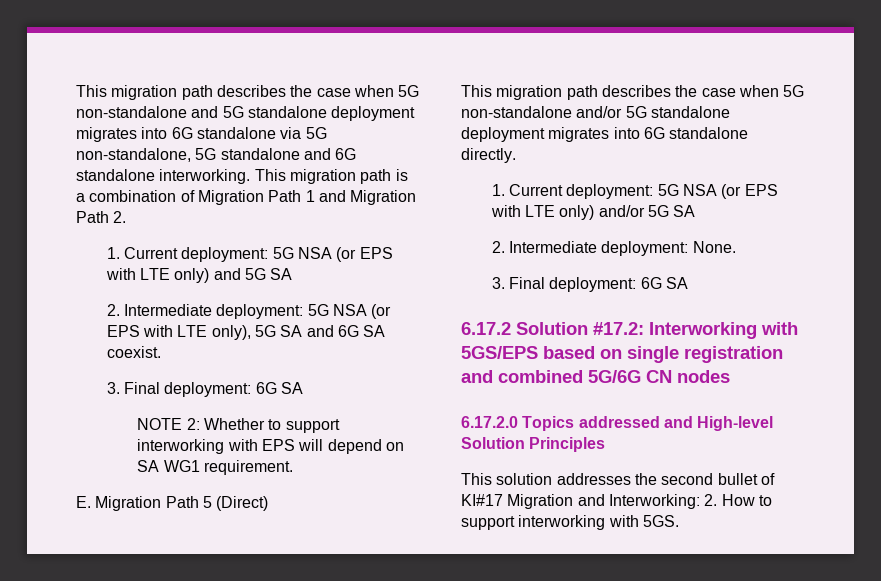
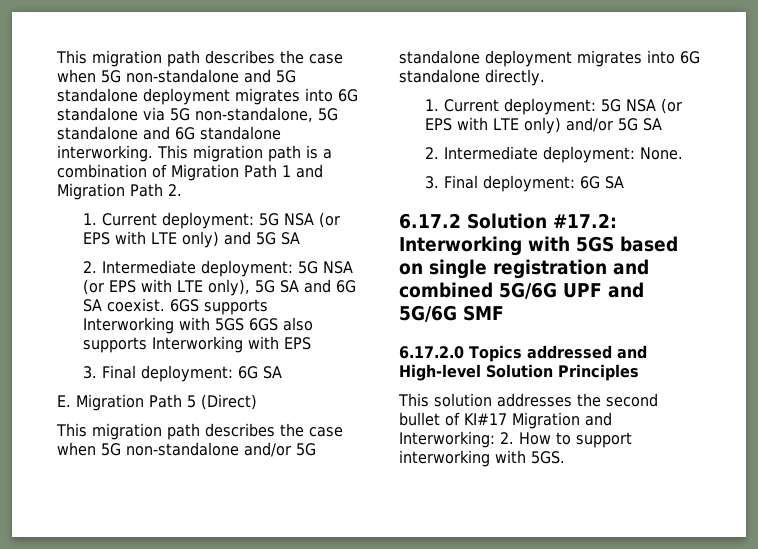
[106,382,304,397] [137,418,340,433] [137,439,405,454] [137,460,294,475] // 3. Final deployment: 6G SA // NOTE 2: Whether to support interworking with EPS will depend on SA WG1 requirement. -> [170,299,269,315] [83,317,314,334] [83,336,312,353] [83,365,283,382] 6GS supports Interworking with 5GS 6GS also supports Interworking with EPS // 3. Final deployment: 6G SA
[461,346,538,359] 5GS/EPS -> [576,236,614,252] 5GS
[646,370,730,383] CN nodes -> [563,282,644,298] [399,305,504,322] UPF and 5G/6G SMF

